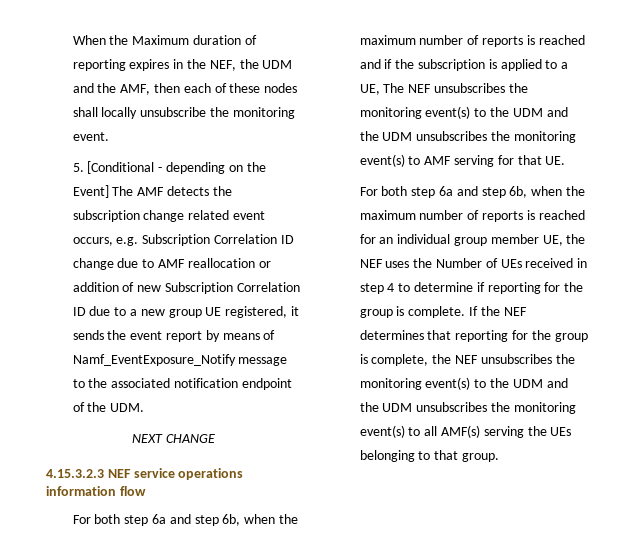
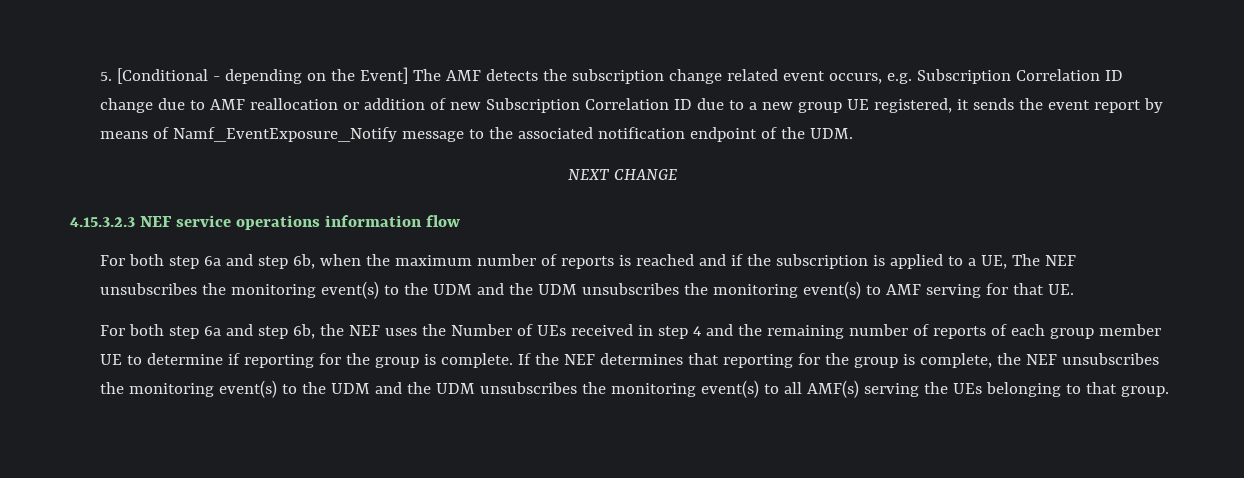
[72,35,257,45] [72,59,293,71] [72,83,298,95] [72,107,295,119] [72,132,109,141] When the Maximum duration of reporting expires in the NEF, the UDM and the AMF, then each of these nodes shall locally unsubscribe the monitoring event. // -> (99, 76) none
[531,186,585,196] [359,210,585,222] [359,234,563,246] when the maximum number of reports is reached for an individual group member UE, -> (315, 331) none
(395, 287) none -> [705,324,1161,339] [99,354,122,365] and the remaining number of reports of each group member UE

